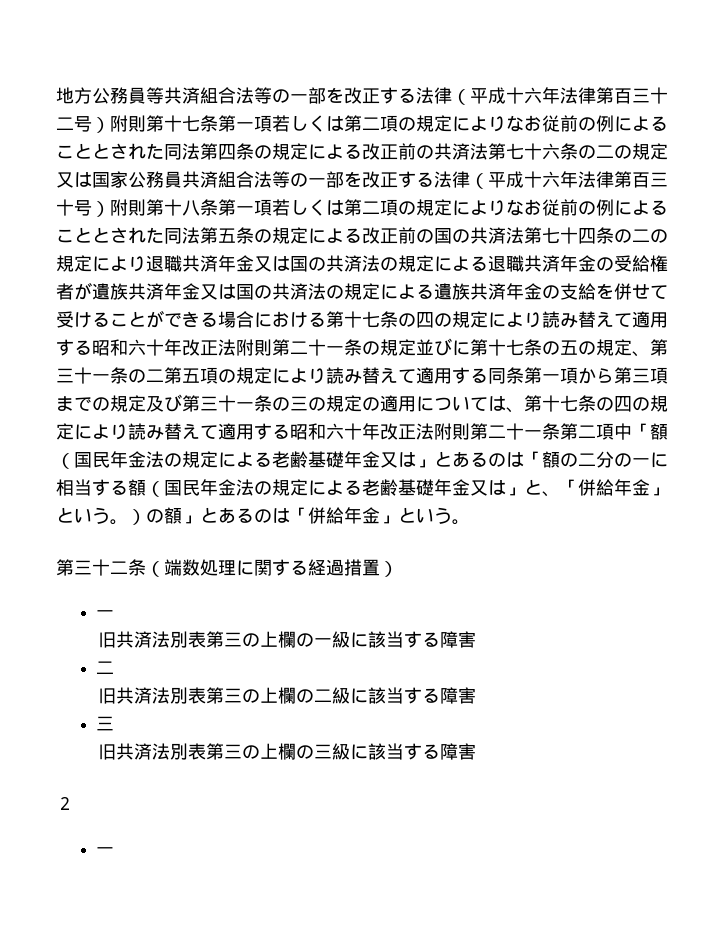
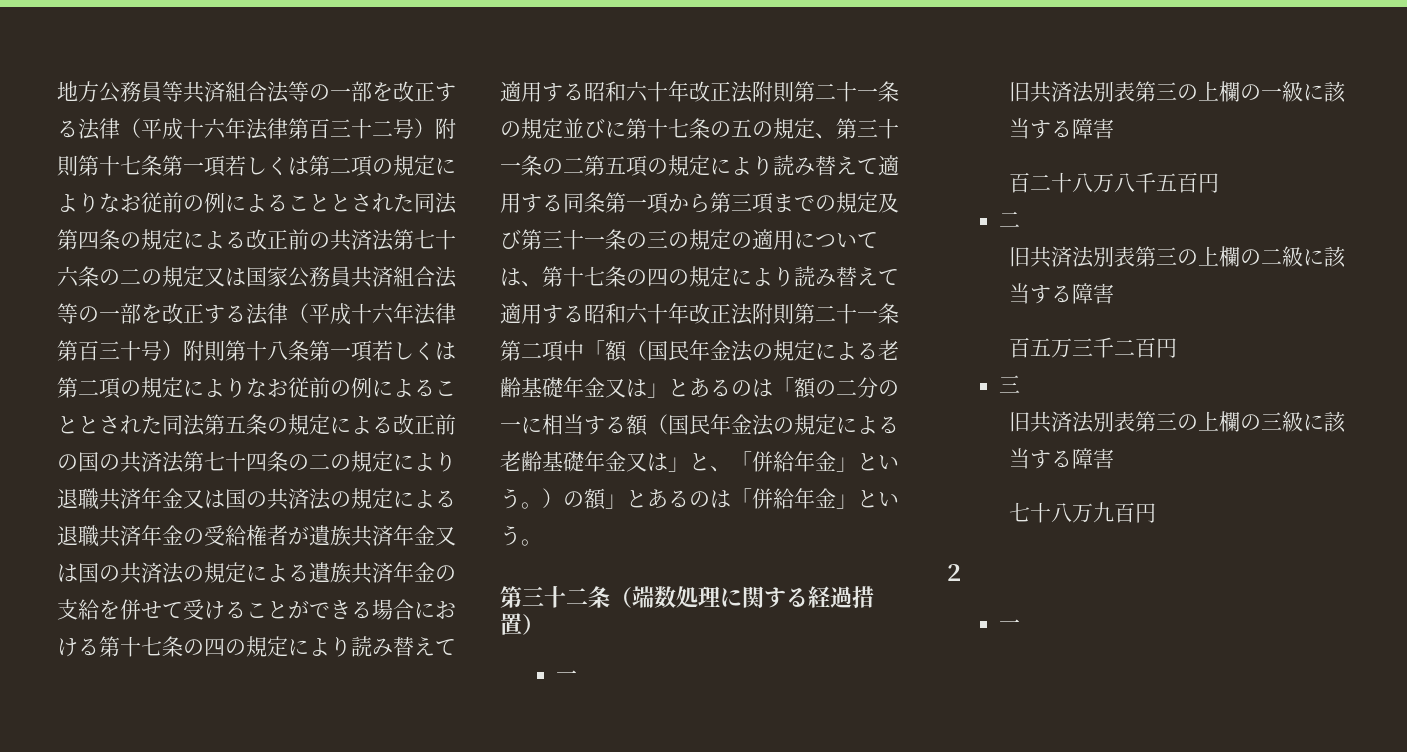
(477, 639) none -> [1009,172,1220,193] // 百二十八万八千五百円
(477, 695) none -> [1009,337,1178,358] // 百五万三千二百円
(477, 751) none -> [1009,502,1157,523] // 七十八万九百円

